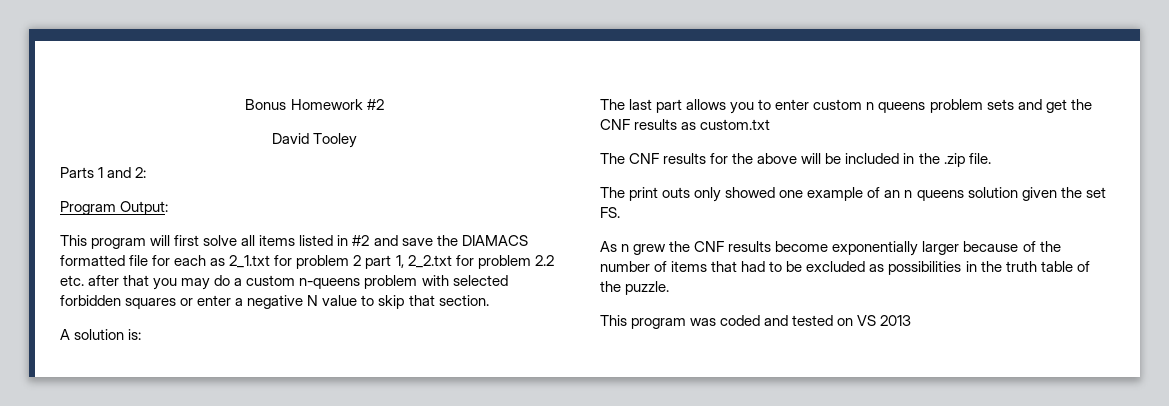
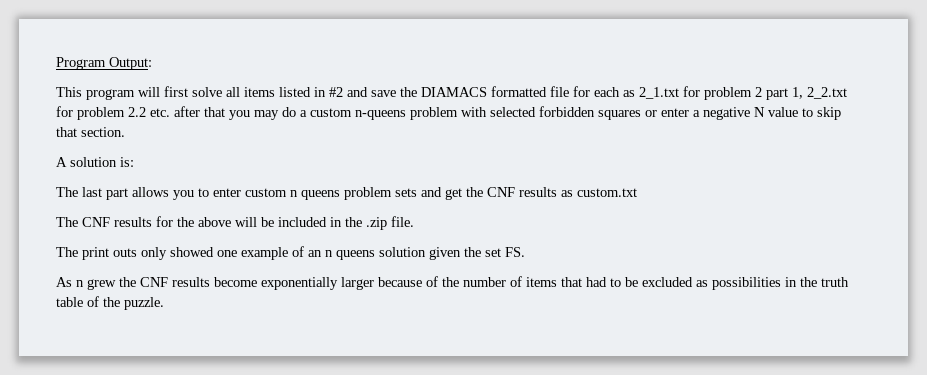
[245,99,384,110] [271,133,358,148] [60,167,147,178] Bonus Homework #2 // David Tooley // Parts 1 and 2: // -> (56, 63) none
[600,315,912,329] // This program was coded and tested on VS 2013 -> (164, 303) none

